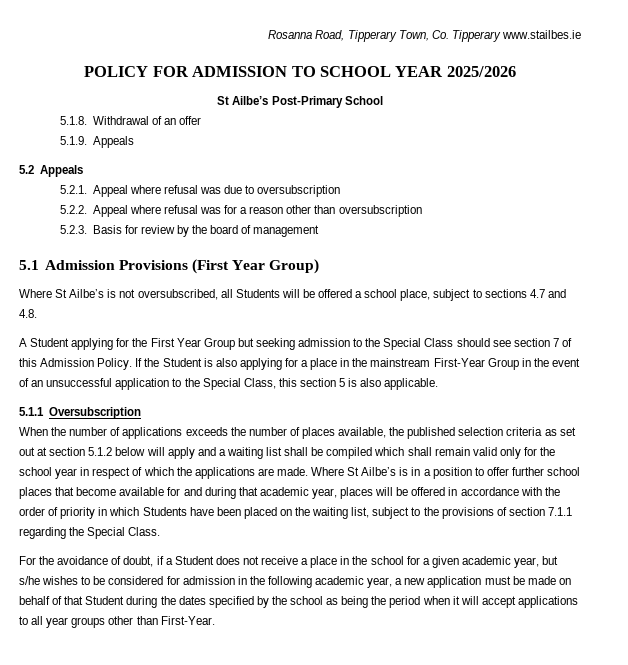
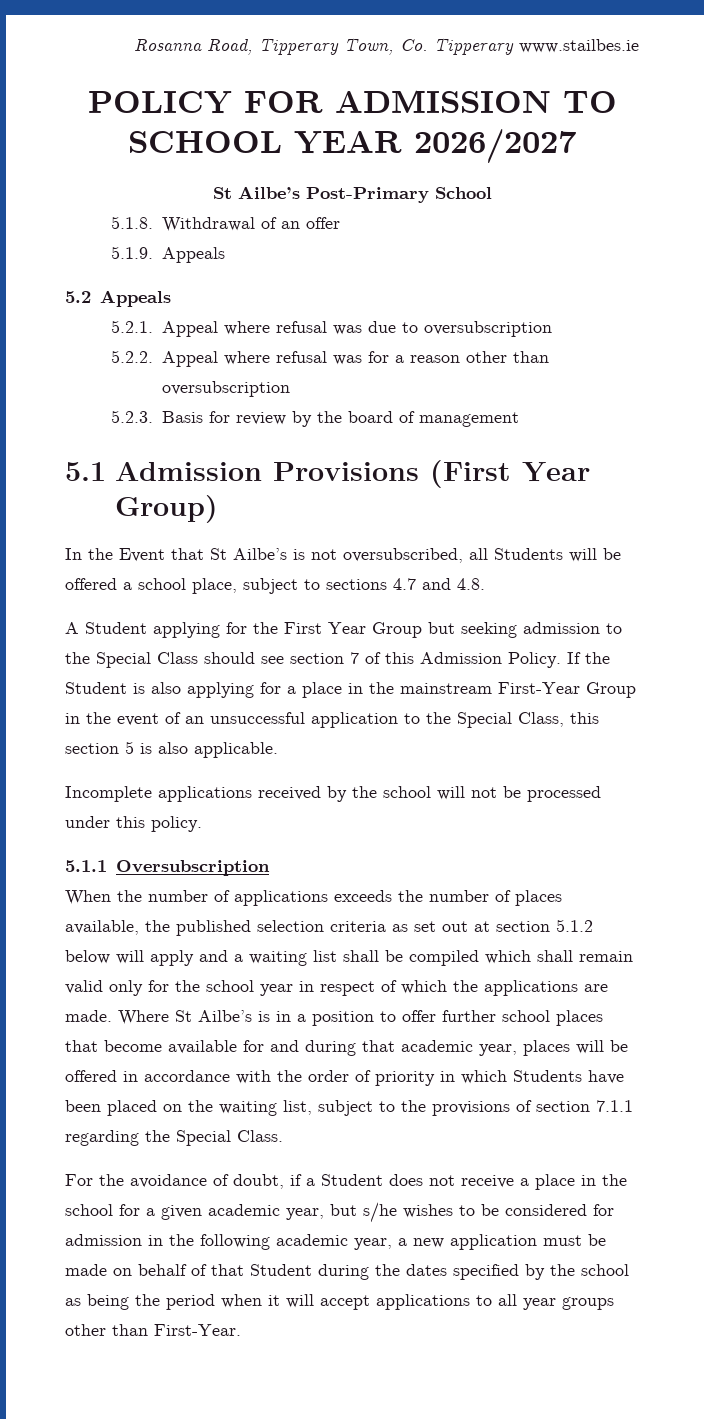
[446,66,516,77] 2025/2026 -> [414,129,576,164] 2026/2027
[19,289,52,298] Where -> [65,548,204,562] In the Event that
(439, 384) none -> [65,786,601,802] [65,816,202,832] // Incomplete applications received by the school will not be processed under this policy.

